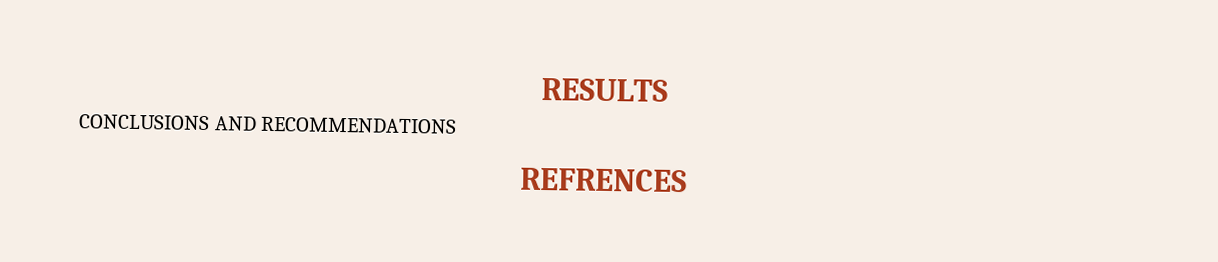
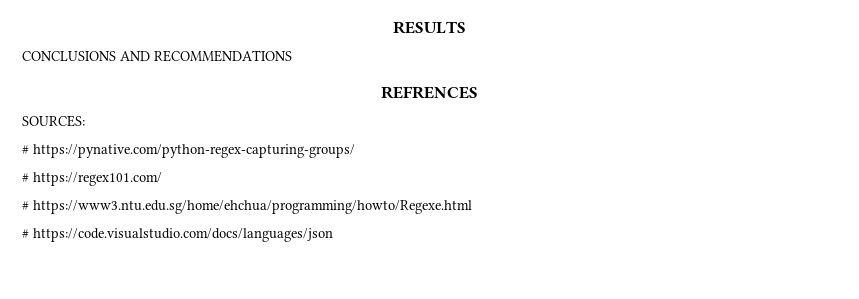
(687, 180) none -> [22,115,85,127] [22,144,355,158] [22,172,162,186] [22,200,472,214] [22,228,333,242] // SOURCES: // # https://pynative.com/python-regex-capturing-groups/ // # https://regex101.com/ // # https://www3.ntu.edu.sg/home/ehchua/programming/howto/Regexe.html // # https://code.visualstudio.com/docs/languages/json

